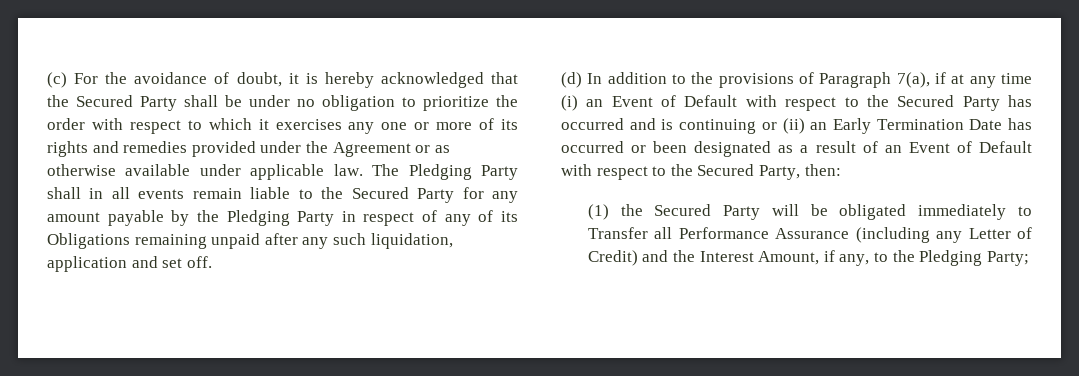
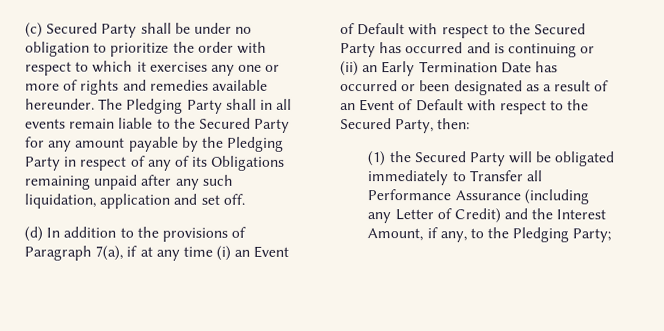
[74,72,518,88] [47,95,69,107] For the avoidance of doubt, it is hereby acknowledged that the -> (43, 30) none
[501,119,518,130] its -> (79, 85) none
[191,141,450,157] [47,164,363,180] provided under the Agreement or as otherwise available under applicable law. -> [211,79,268,91] [25,98,95,110] available hereunder.

